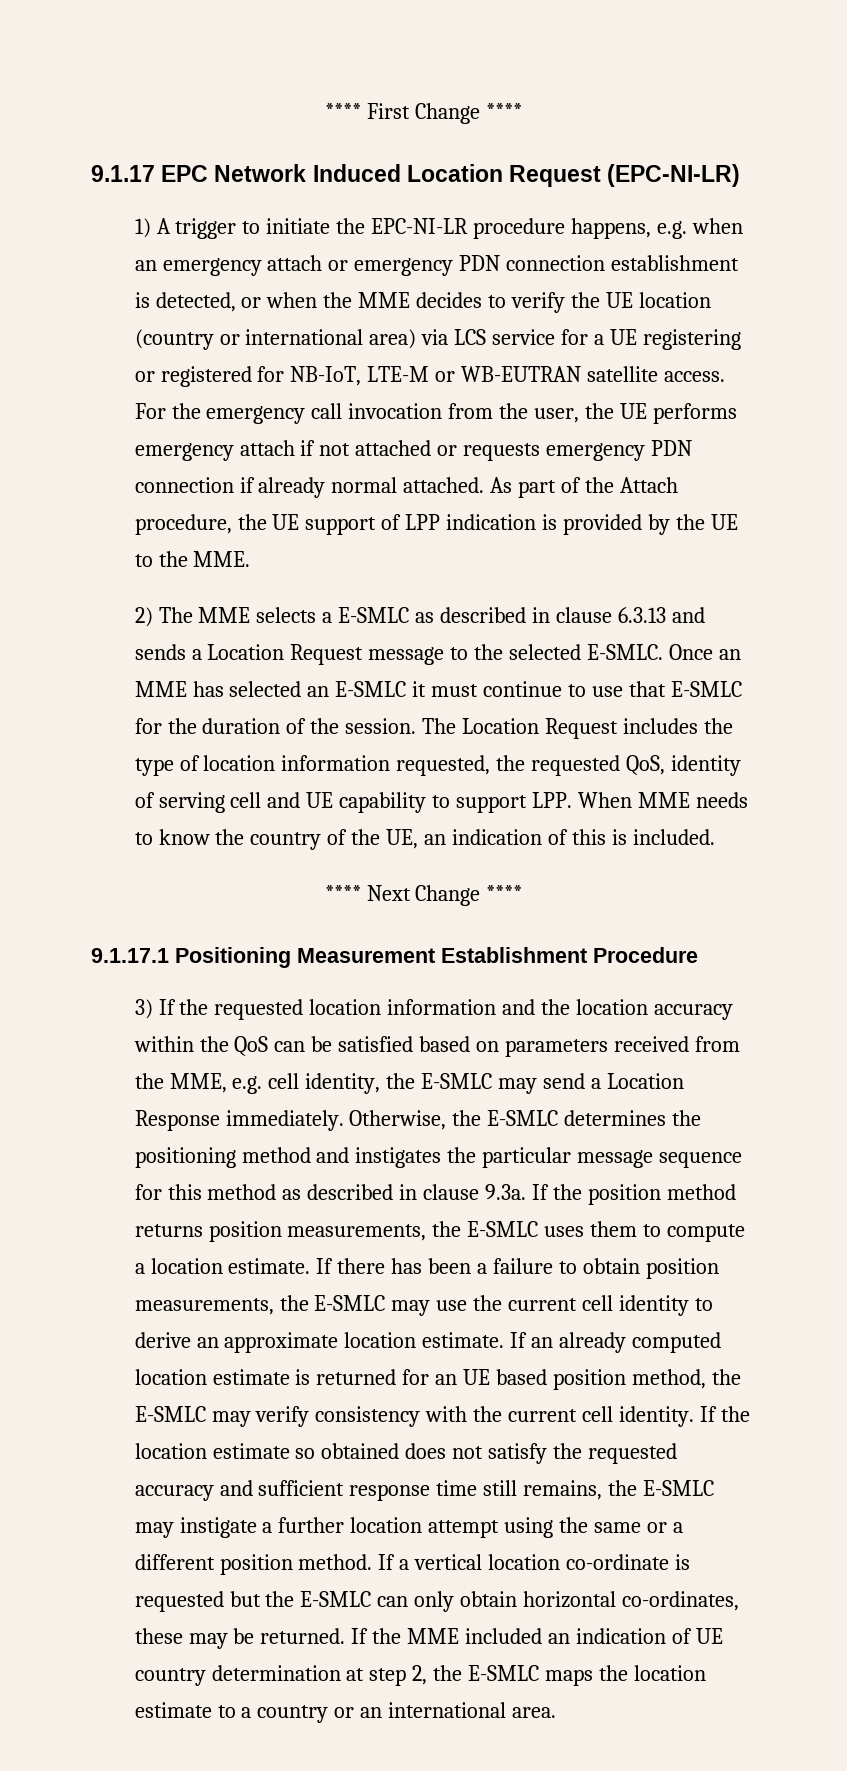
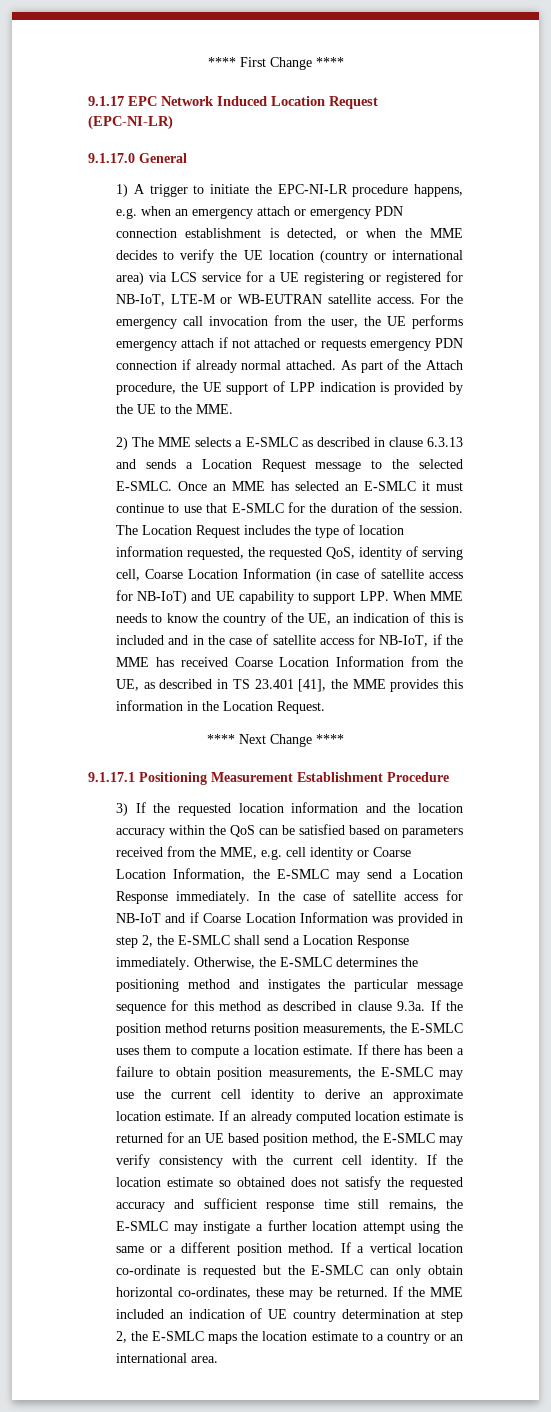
(741, 175) none -> [88,153,187,163] // 9.1.17.0 General
[230,792,262,808] cell -> [115,568,463,582] [115,590,188,604] cell, Coarse Location Information (in case of satellite access for NB-IoT)
[632,829,715,845] included. -> [115,634,463,647] [115,656,463,667] [115,679,463,692] [115,700,325,714] included and in the case of satellite access for NB-IoT, if the MME has received Coarse Location Information from the UE, as described in TS 23.401 [41], the MME provides this information in the Location Request.
[305,1073,381,1094] identity, -> [309,847,411,860] [115,868,246,881] identity or Coarse Location Information,
(344, 1120) none -> [257,890,463,901] [115,912,463,926] [115,935,409,948] [115,957,190,970] In the case of satellite access for NB-IoT and if Coarse Location Information was provided in step 2, the E-SMLC shall send a Location Response immediately.

